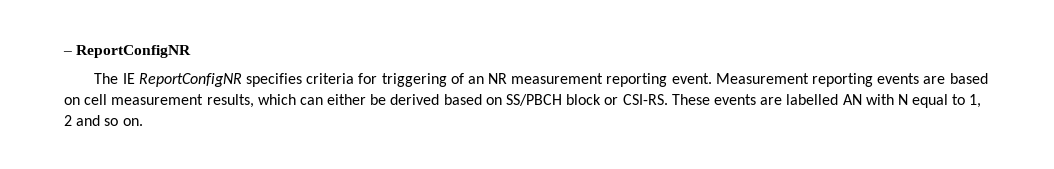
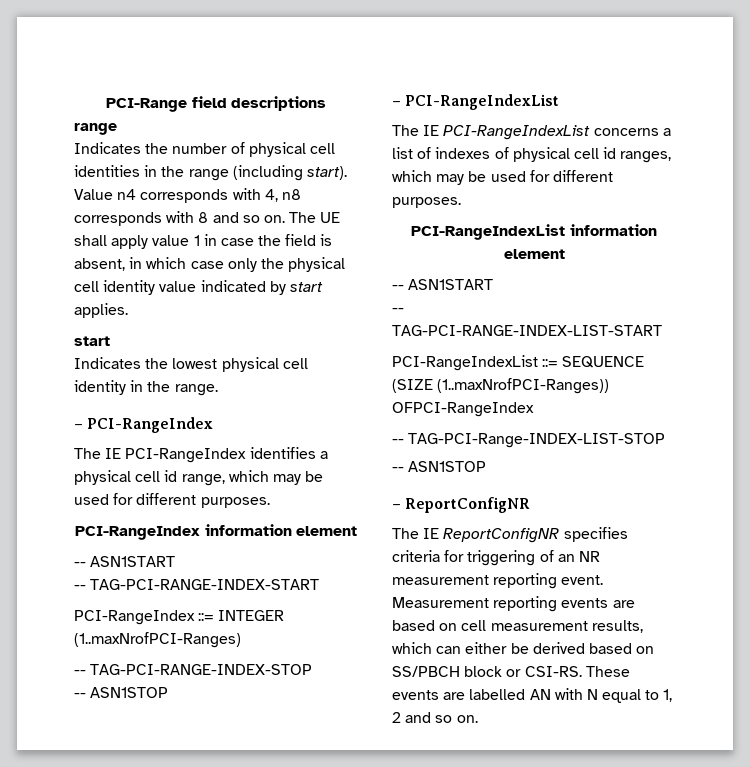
(63, 53) none -> [106,96,326,112] [74,123,117,135] [74,142,335,157] [74,165,347,181] [74,188,301,203] [74,211,341,226] [74,234,333,249] [74,257,346,272] [74,280,323,295] [74,303,128,318] [74,336,110,346] [74,357,308,372] [74,380,218,396] [74,417,214,433] [74,447,328,463] [74,470,324,486] [74,493,270,508] [75,524,357,540] [74,556,176,567] [74,579,320,590] [74,610,285,625] [74,632,241,648] [74,664,313,675] [74,687,169,698] [392,94,560,110] [392,125,671,140] [392,147,672,163] [392,170,613,185] [392,197,461,208] [411,224,657,240] [503,249,565,259] [392,279,494,290] [392,308,404,313] [392,325,662,336] [392,355,645,371] [392,378,610,394] [392,402,534,417] [392,433,666,448] [392,461,487,472] PCI-Range field descriptions // range // Indicates the number of physical cell identities in the range (including start). Value n4 corresponds with 4, n8 corresponds with 8 and so on. The UE shall apply value 1 in case the field is absent, in which case only the physical cell identity value indicated by start applies. // start // Indicates the lowest physical cell identity in the range. // – PCI-RangeIndex // The IE PCI-RangeIndex identifies a physical cell id range, which may be used for different purposes. // PCI-RangeIndex information element // -- ASN1START // -- TAG-PCI-RANGE-INDEX-START // PCI-RangeIndex ::= INTEGER (1..maxNrofPCI-Ranges) // -- TAG-PCI-RANGE-INDEX-STOP // -- ASN1STOP // – PCI-RangeIndexList // The IE PCI-RangeIndexList concerns a list of indexes of physical cell id ranges, which may be used for different purposes. // PCI-RangeIndexList information element // -- ASN1START // -- TAG-PCI-RANGE-INDEX-LIST-START // PCI-RangeIndexList ::= SEQUENCE (SIZE (1..maxNrofPCI-Ranges)) OFPCI-RangeIndex // -- TAG-PCI-Range-INDEX-LIST-STOP // -- ASN1STOP //

